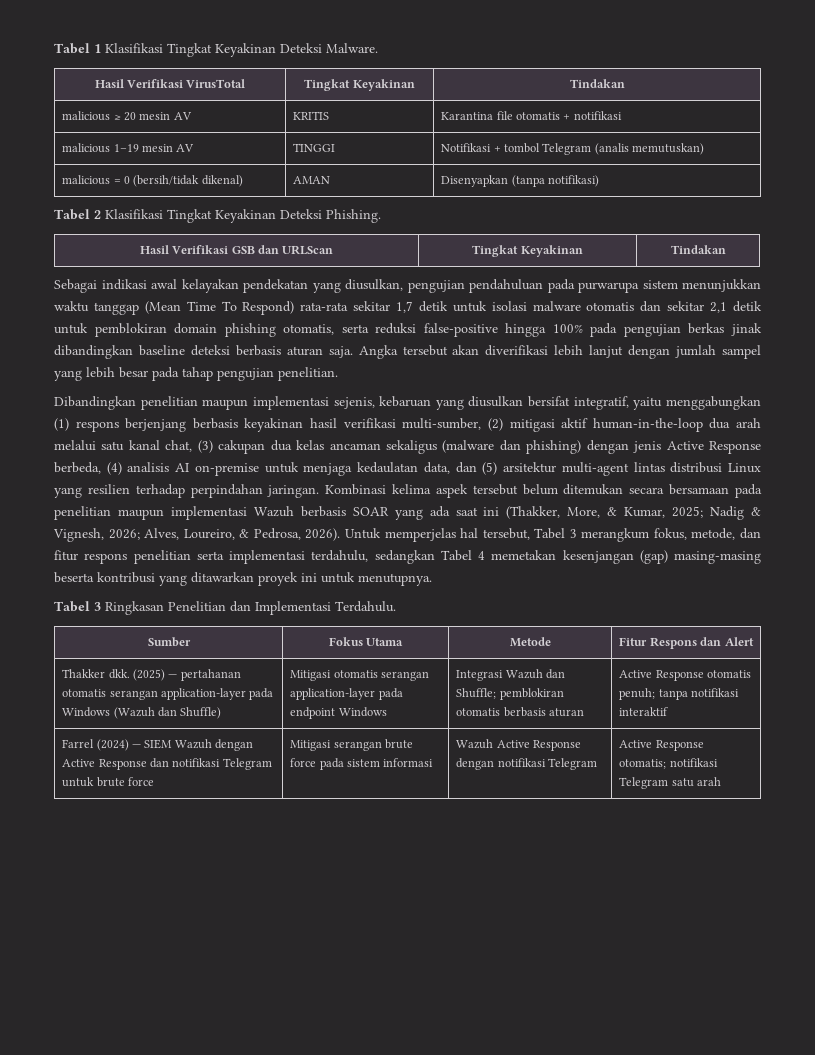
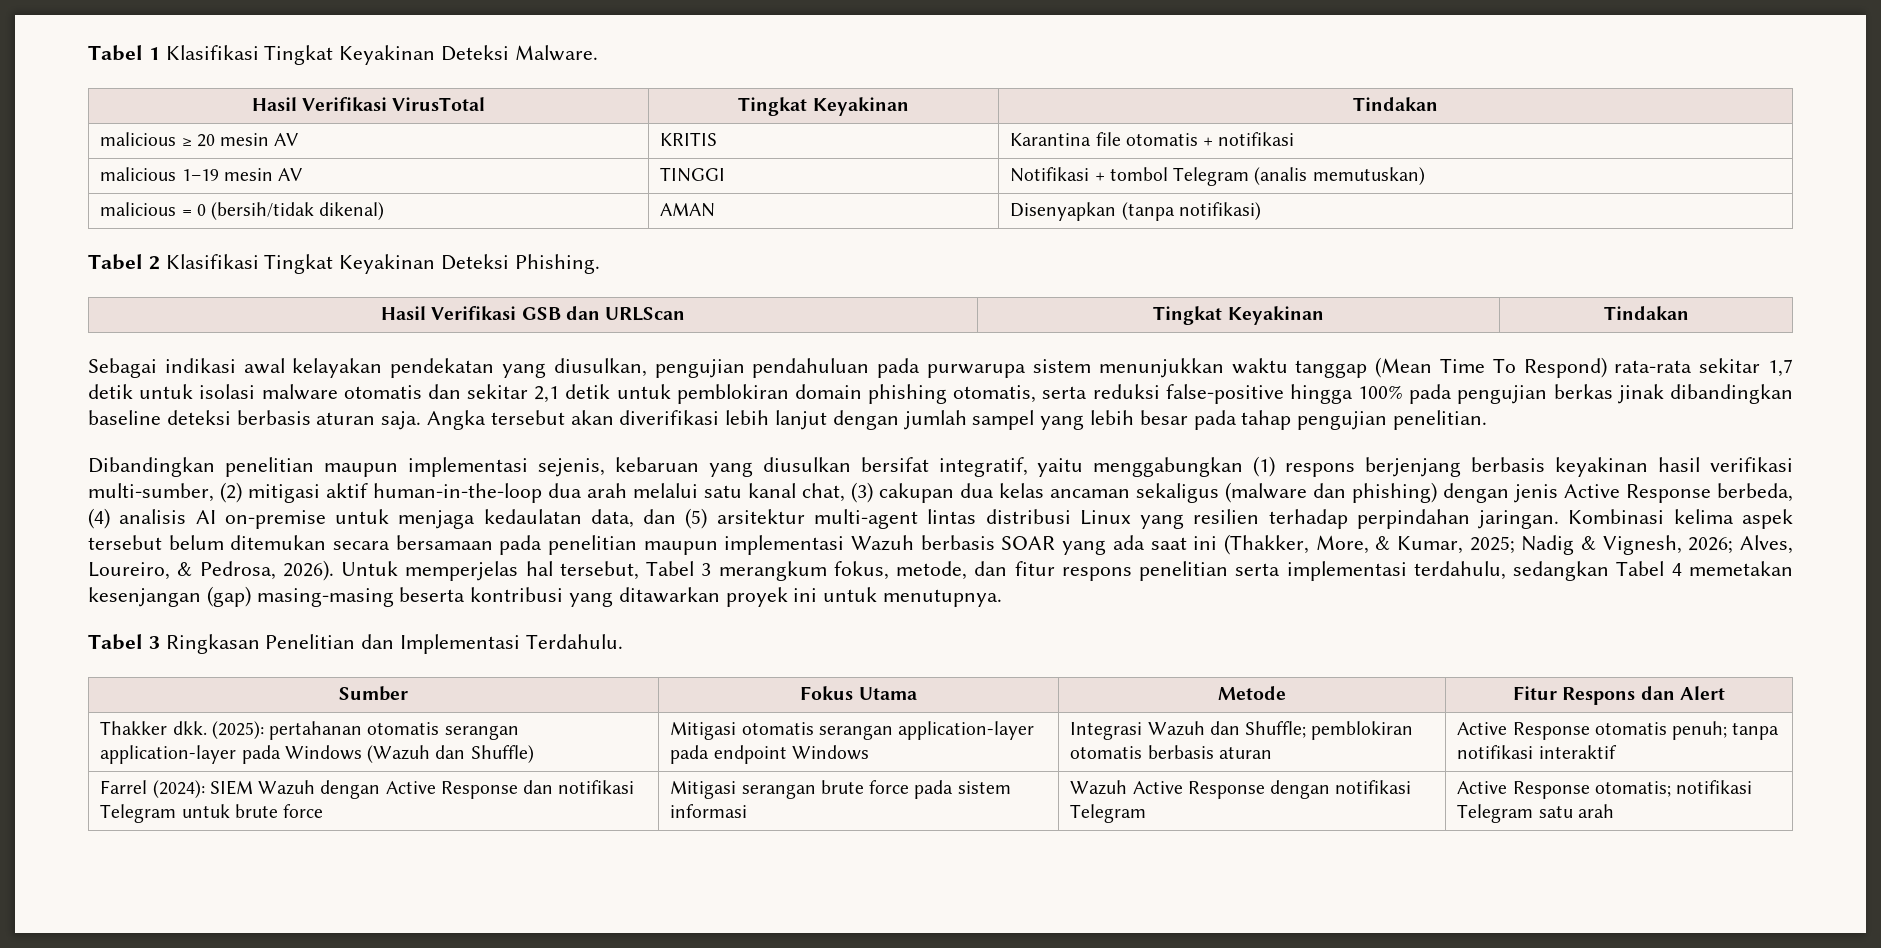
[133,669,178,681] (2025) — -> [211,721,264,739] (2025):
[96,739,142,751] (2024) — -> [152,780,205,798] (2024):

